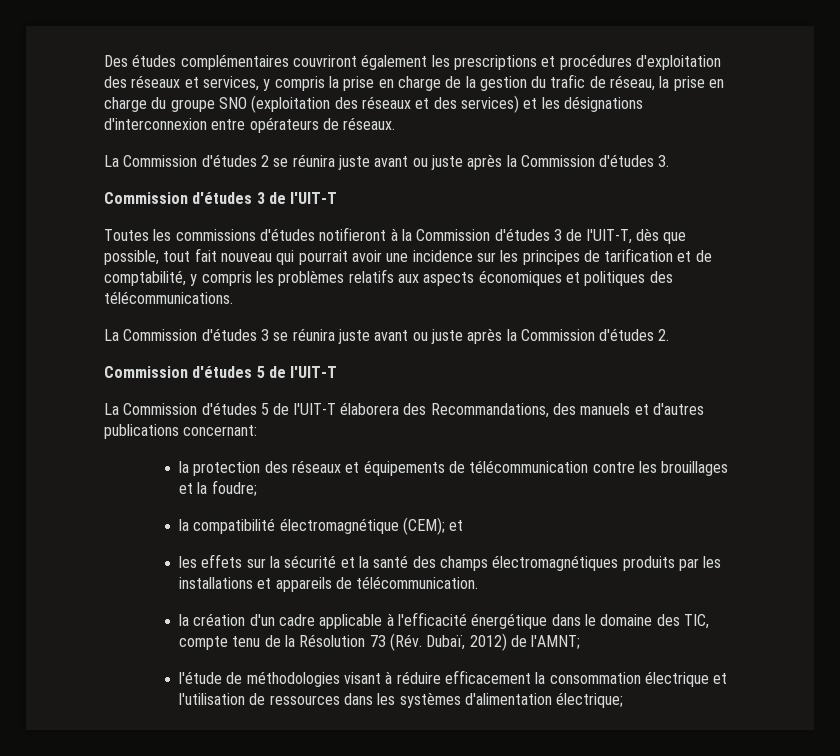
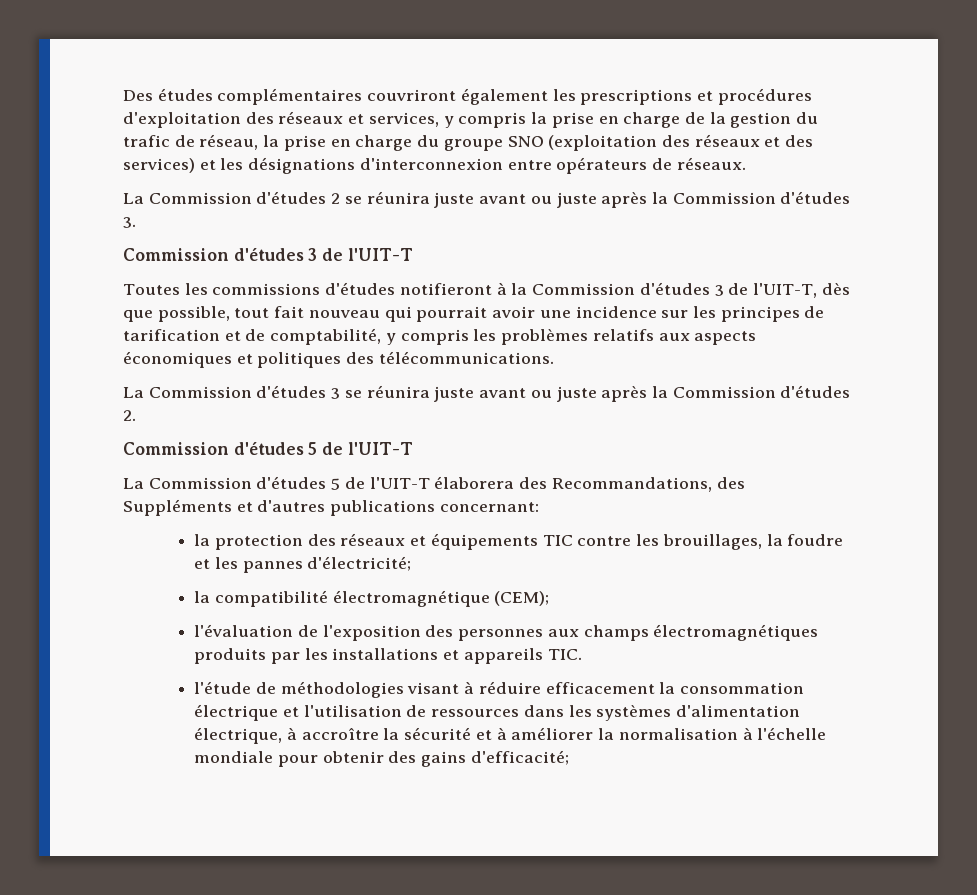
[580,403,631,415] manuels -> [123,499,232,516] Suppléments
[448,460,729,476] [179,480,257,496] [179,517,464,535] [179,554,436,568] de télécommunication contre les brouillages et la foudre; // la compatibilité électromagnétique (CEM); et // les effets sur la sécurité et la santé des -> [542,534,844,550] [194,556,412,573] [194,590,550,607] [194,624,579,641] TIC contre les brouillages, la foudre et les pannes d'électricité; // la compatibilité électromagnétique (CEM); // l'évaluation de l'exposition des personnes aux
[336,576,479,589] [179,612,709,629] [179,633,581,651] de télécommunication. // la création d'un cadre applicable à l'efficacité énergétique dans le domaine des TIC, compte tenu de la Résolution 73 (Rév. Dubaï, 2012) de l'AMNT; -> [547,649,582,660] TIC.
[556,692,624,708] électrique; -> [194,727,827,744] [194,750,569,767] électrique, à accroître la sécurité et à améliorer la normalisation à l'échelle mondiale pour obtenir des gains d'efficacité;

